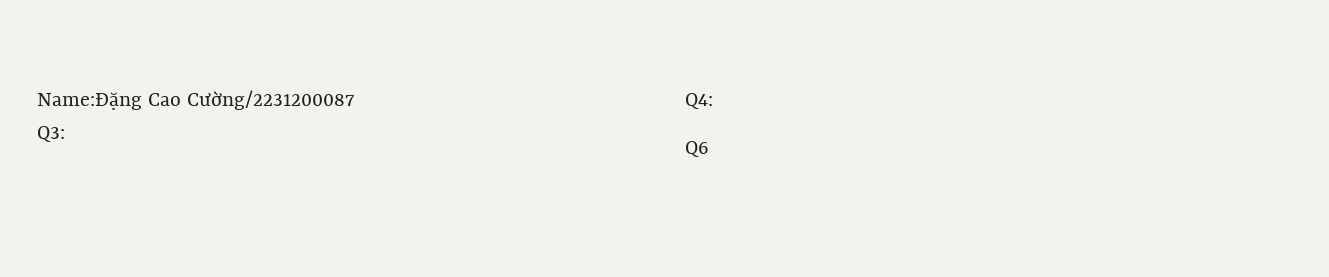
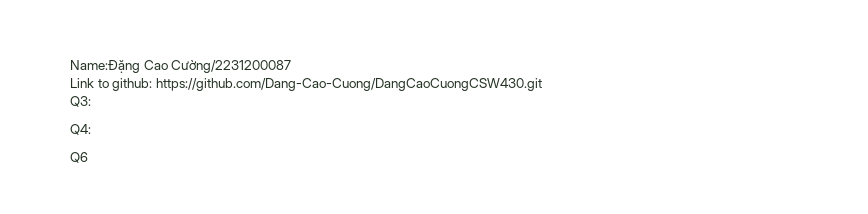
(355, 100) none -> [70,78,542,91] // Link to github: https://github.com/Dang-Cao-Cuong/DangCaoCuongCSW430.git

